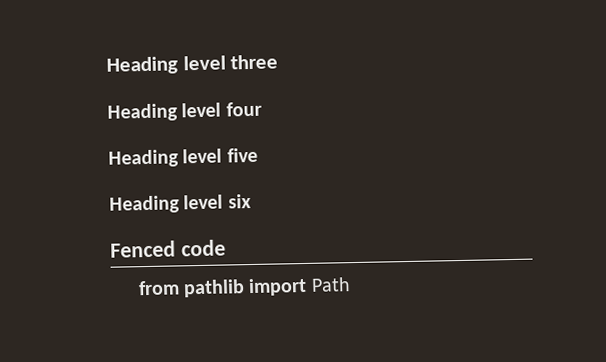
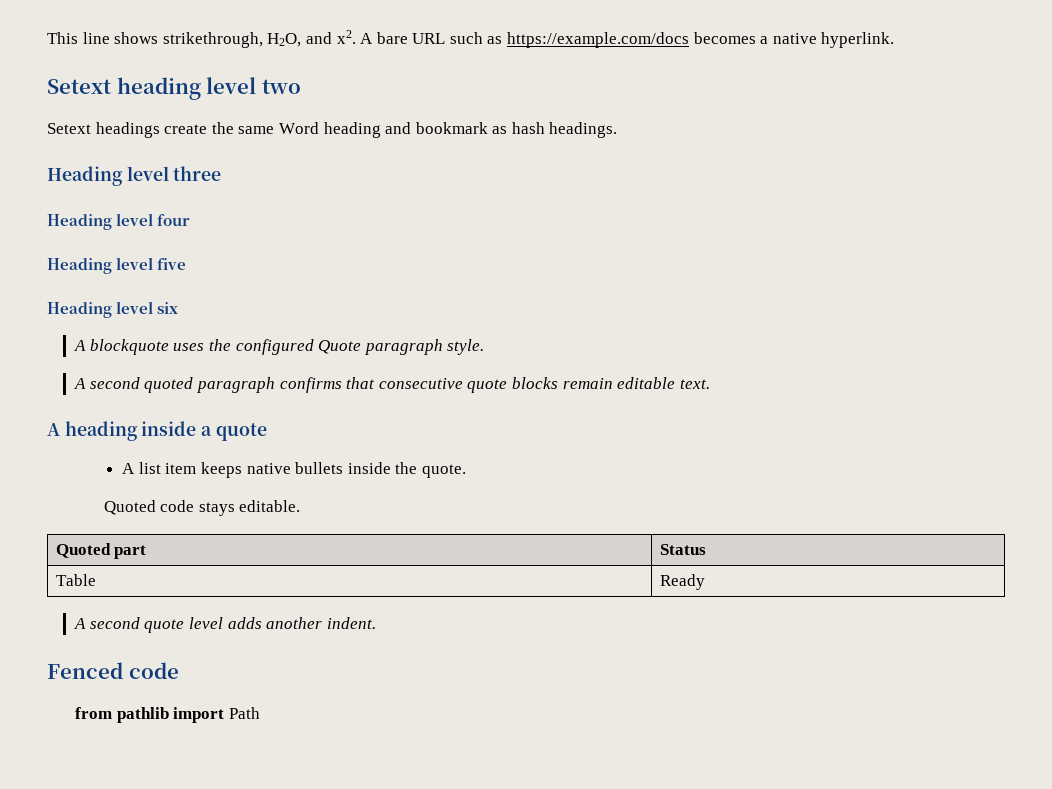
(106, 65) none -> [47,30,895,48] [47,77,301,100] [47,122,618,138] This line shows strikethrough, H2O, and x2. A bare URL such as https://example.com/docs becomes a native hyperlink. // Setext heading level two // Setext headings create the same Word heading and bookmark as hash headings. //
(252, 201) none -> [74,339,485,355] [74,377,710,393] [47,421,267,441] [122,462,466,478] [103,500,301,516] [55,543,147,559] [659,544,706,555] [55,574,96,586] [659,574,705,590] [74,617,376,633] // A blockquote uses the configured Quote paragraph style. // A second quoted paragraph confirms that consecutive quote blocks remain editable text. // A heading inside a quote // A list item keeps native bullets inside the quote. // Quoted code stays editable. // Quoted part | Status // Table | Ready // A second quote level adds another indent.

